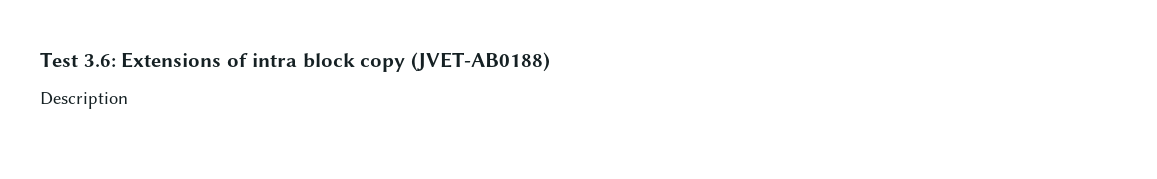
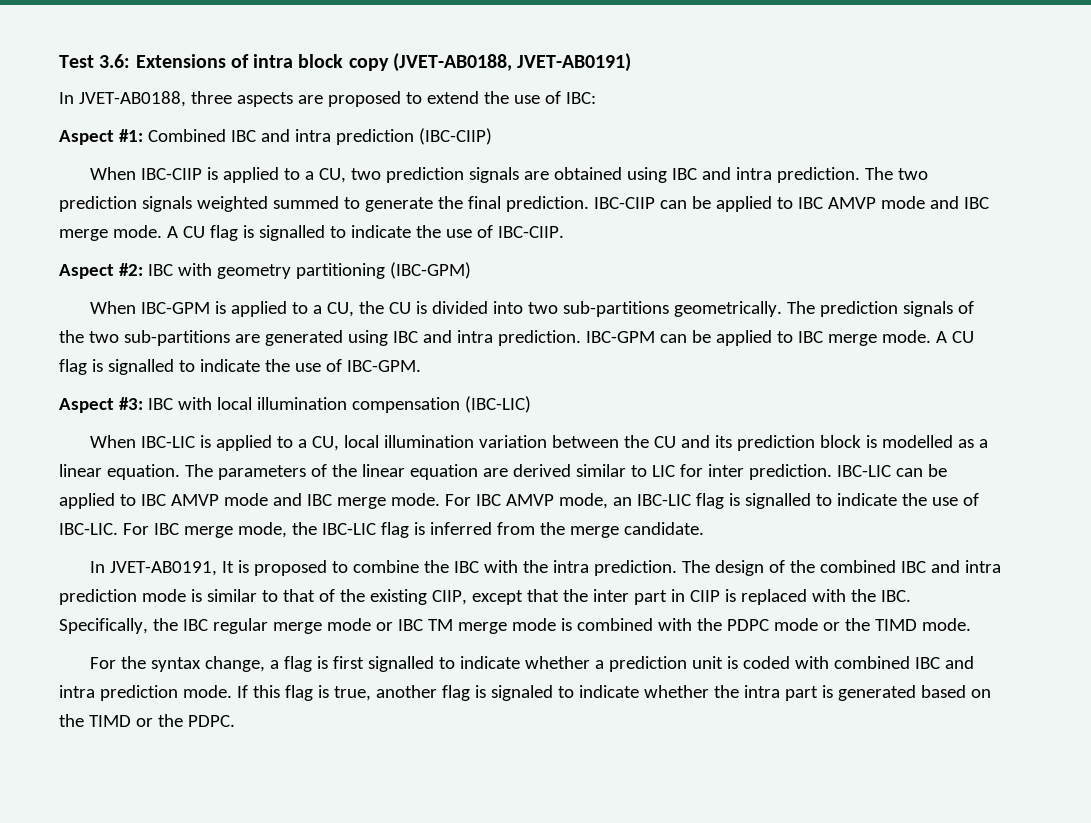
[410,52,550,72] [40,92,128,109] (JVET-AB0188) // Description -> [392,53,632,72] [59,91,596,107] [59,128,492,145] [90,167,929,183] [59,196,989,212] [59,225,564,241] [59,262,471,279] [90,301,975,317] [59,330,974,346] [59,359,421,375] [59,396,531,413] [90,435,989,451] [59,464,947,480] [59,493,979,509] [59,522,704,538] [90,560,1002,576] [59,589,911,605] [59,618,971,634] [90,656,975,672] [59,685,991,701] [59,714,235,727] (JVET-AB0188, JVET-AB0191) // In JVET-AB0188, three aspects are proposed to extend the use of IBC: // Aspect #1: Combined IBC and intra prediction (IBC-CIIP) // When IBC-CIIP is applied to a CU, two prediction signals are obtained using IBC and intra prediction. The two prediction signals weighted summed to generate the final prediction. IBC-CIIP can be applied to IBC AMVP mode and IBC merge mode. A CU flag is signalled to indicate the use of IBC-CIIP. // Aspect #2: IBC with geometry partitioning (IBC-GPM) // When IBC-GPM is applied to a CU, the CU is divided into two sub-partitions geometrically. The prediction signals of the two sub-partitions are generated using IBC and intra prediction. IBC-GPM can be applied to IBC merge mode. A CU flag is signalled to indicate the use of IBC-GPM. // Aspect #3: IBC with local illumination compensation (IBC-LIC) // When IBC-LIC is applied to a CU, local illumination variation between the CU and its prediction block is modelled as a linear equation. The parameters of the linear equation are derived similar to LIC for inter prediction. IBC-LIC can be applied to IBC AMVP mode and IBC merge mode. For IBC AMVP mode, an IBC-LIC flag is signalled to indicate the use of IBC-LIC. For IBC merge mode, the IBC-LIC flag is inferred from the merge candidate. // In JVET-AB0191, It is proposed to combine the IBC with the intra prediction. The design of the combined IBC and intra prediction mode is similar to that of the existing CIIP, except that the inter part in CIIP is replaced with the IBC. Specifically, the IBC regular merge mode or IBC TM merge mode is combined with the PDPC mode or the TIMD mode. // For the syntax change, a flag is first signalled to indicate whether a prediction unit is coded with combined IBC and intra prediction mode. If this flag is true, another flag is signaled to indicate whether the intra part is generated based on the TIMD or the PDPC.

